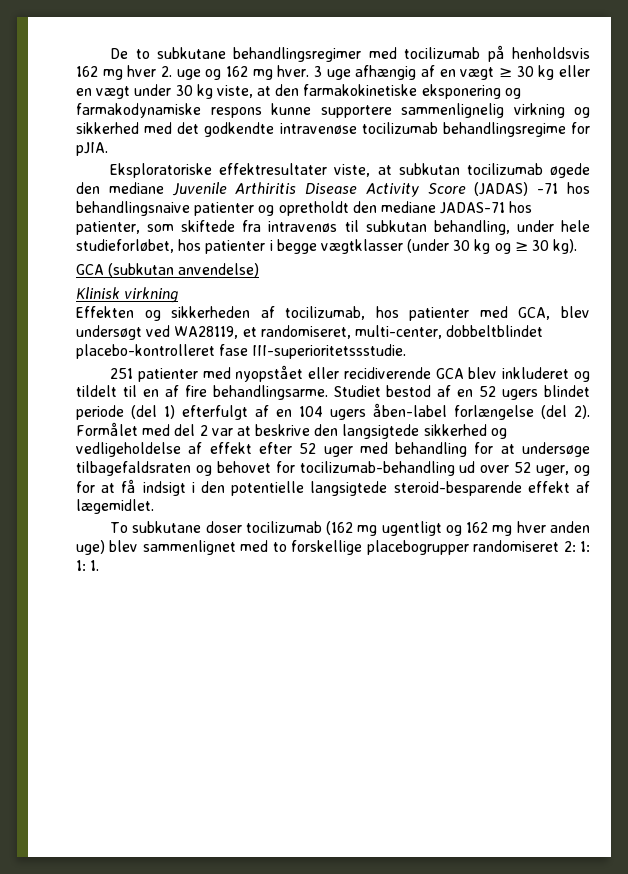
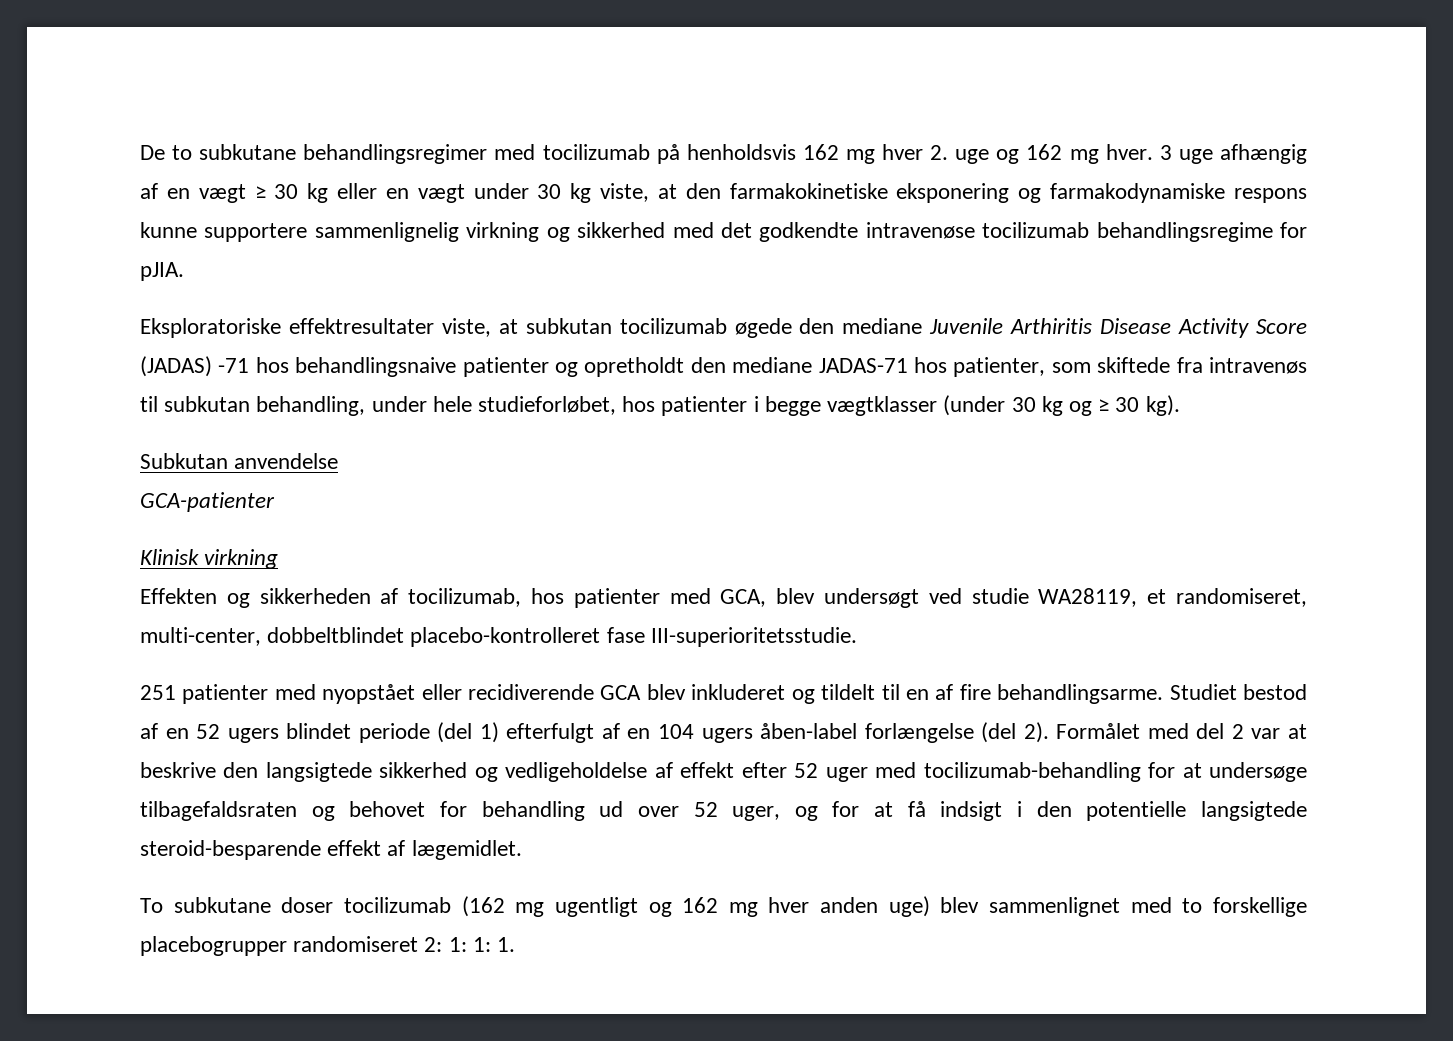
[76,263,260,277] GCA (subkutan anvendelse) -> [140,453,339,469] [140,492,275,512] Subkutan anvendelse // GCA-patienter
(171, 331) none -> [971,588,1029,604] studie
[252,344,407,359] III-superioritetssstudie. -> [650,627,857,647] III-superioritetsstudie.
[395,442,468,457] behandling -> [923,762,1141,782] tocilizumab-behandling
[299,461,455,476] tocilizumab-behandling -> [481,801,585,821] behandling

